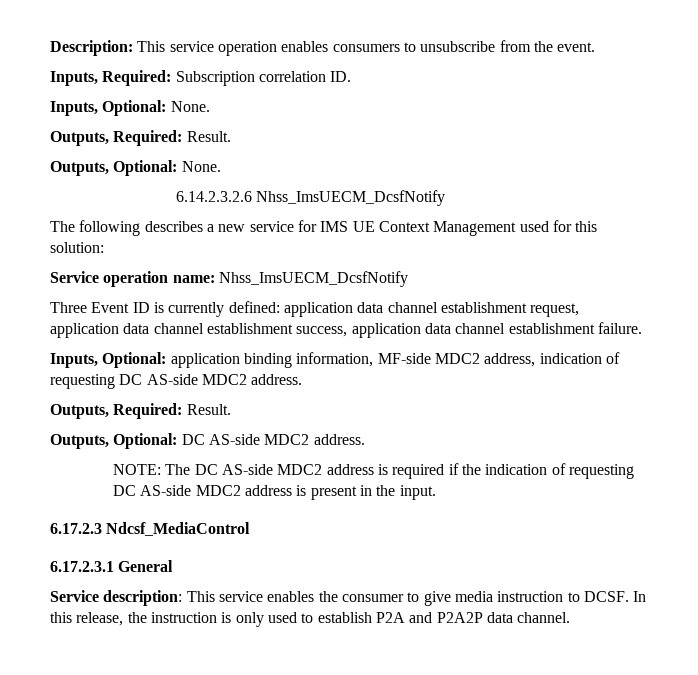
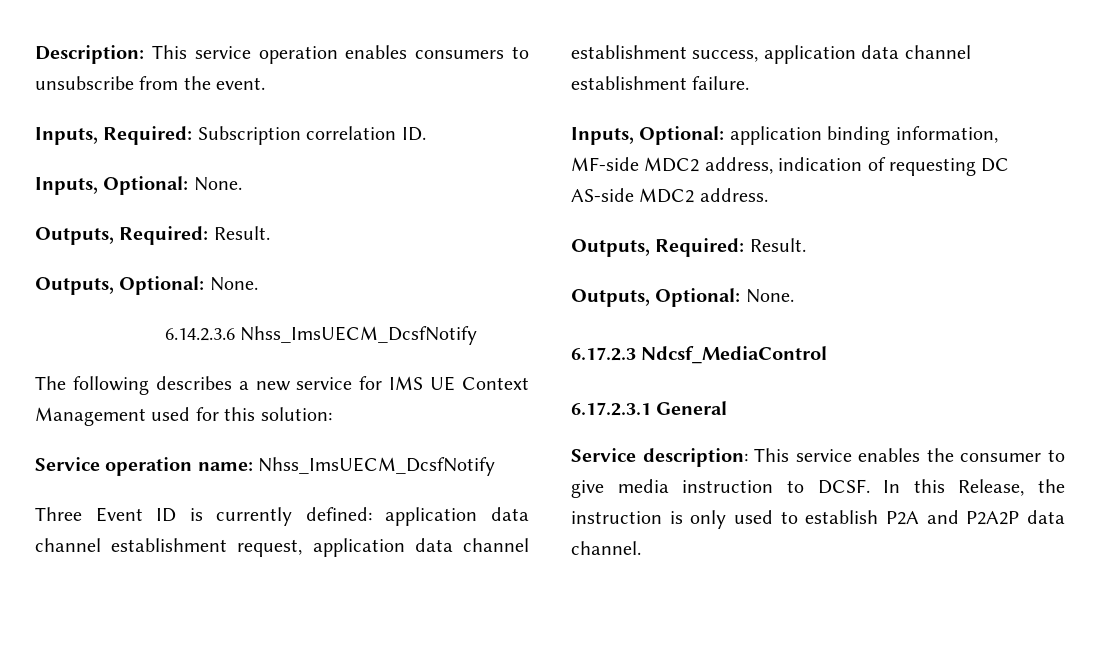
[176,191,253,202] 6.14.2.3.2.6 -> [164,328,235,341] 6.14.2.3.6
[181,434,365,445] [113,463,634,479] [113,485,436,500] DC AS-side MDC2 address. // NOTE: The DC AS-side MDC2 address is required if the indication of requesting DC AS-side MDC2 address is present in the input. -> [745,289,794,303] None.
[76,612,124,626] release, -> [958,479,1025,496] Release,

